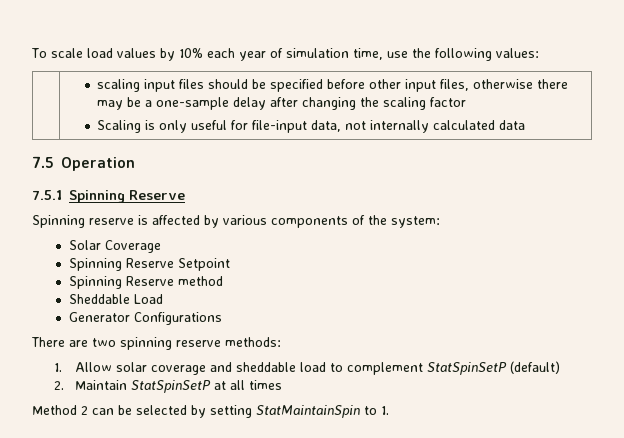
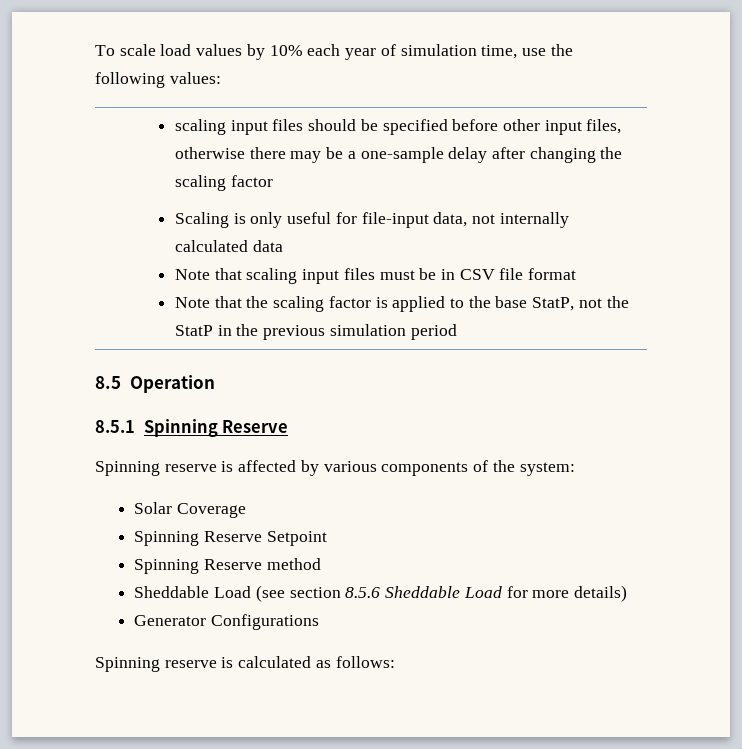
[32,156,54,168] // 7.5 -> [174,268,577,284] [174,296,629,312] [174,324,457,340] [95,376,121,389] // Note that scaling input files must be in CSV file format // Note that the scaling factor is applied to the base StatP, not the StatP in the previous simulation period // 8.5
[32,190,62,200] 7.5.1 -> [95,420,135,433] 8.5.1
[68,312,222,325] [31,337,281,350] [53,361,561,375] [53,380,283,393] [32,405,389,418] // Generator Configurations // There are two spinning reserve methods: // 1. Allow solar coverage and sheddable load to complement StatSpinSetP (default) // 2. Maintain StatSpinSetP at all times // Method 2 can be selected by setting StatMaintainSpin to 1. -> [255,585,627,602] [134,614,320,630] [95,656,395,672] (see section 8.5.6 Sheddable Load for more details) // Generator Configurations // Spinning reserve is calculated as follows:

